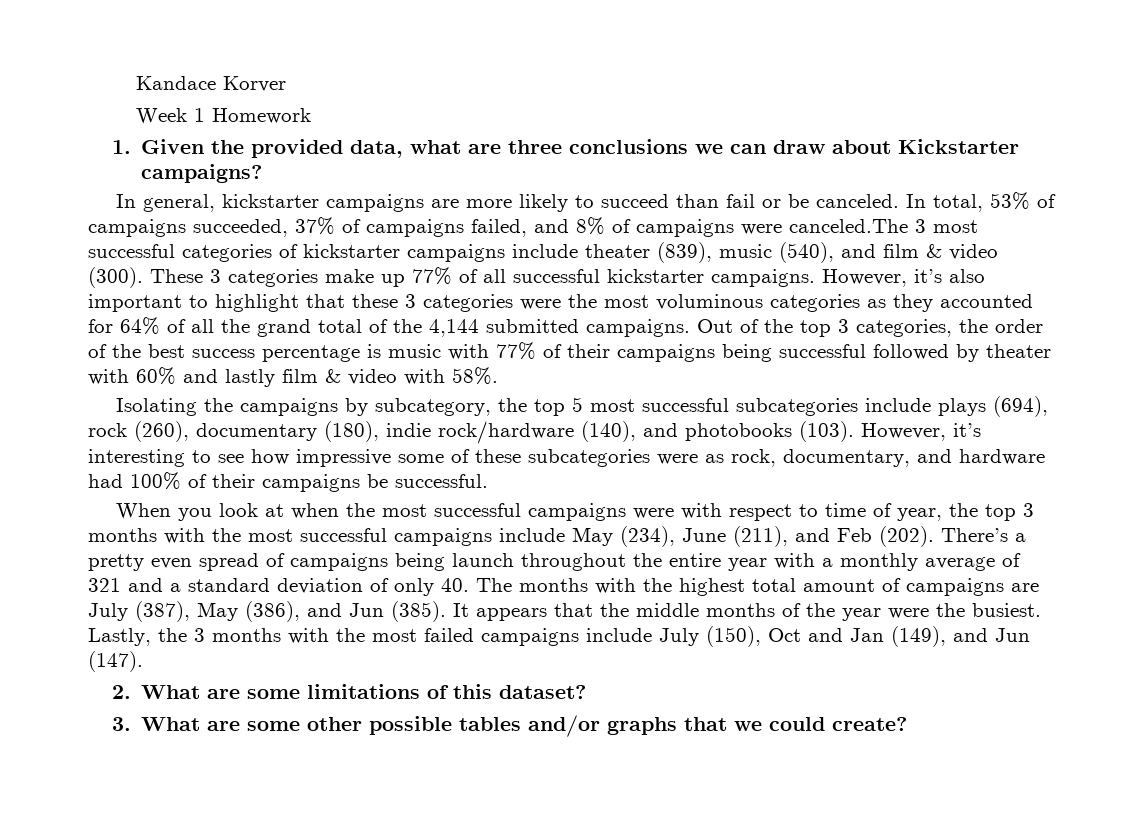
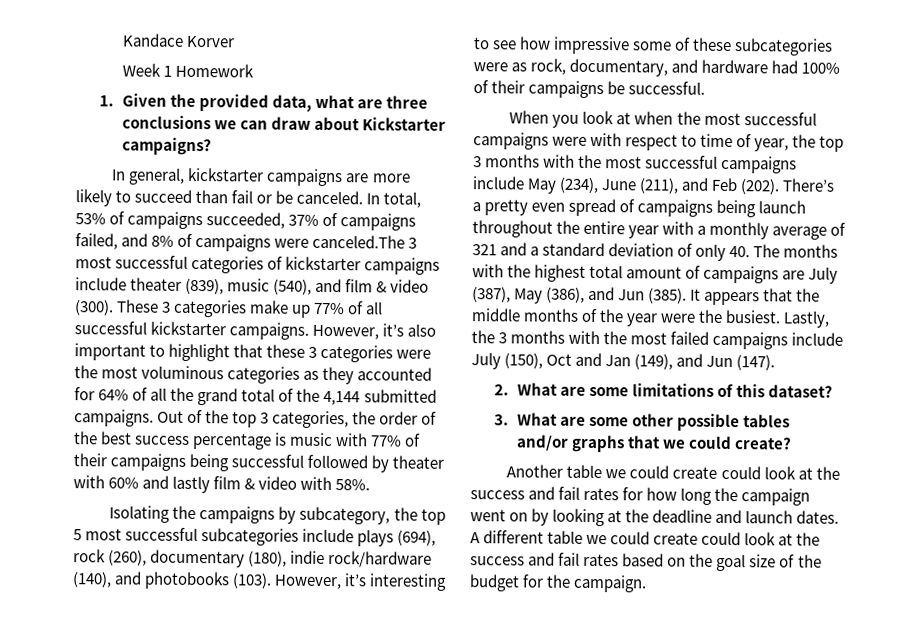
(908, 724) none -> [506,464,840,480] [470,486,811,506] [470,508,840,527] [470,530,821,546] [470,552,822,572] [469,574,648,593] // Another table we could create could look at the success and fail rates for how long the campaign went on by looking at the deadline and launch dates. A different table we could create could look at the success and fail rates based on the goal size of the budget for the campaign.

